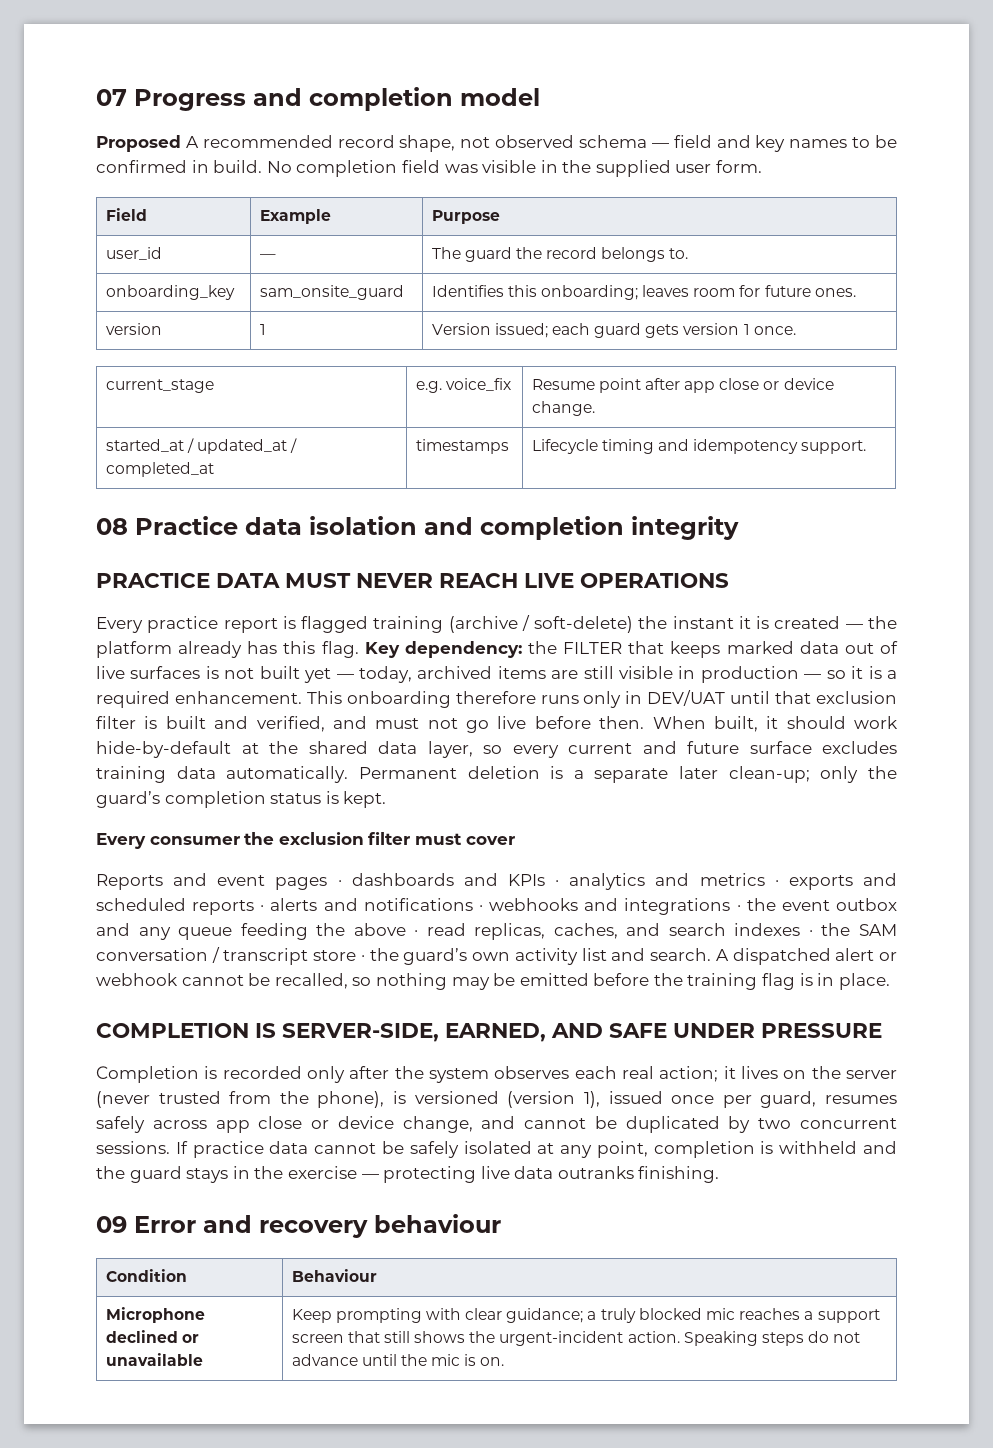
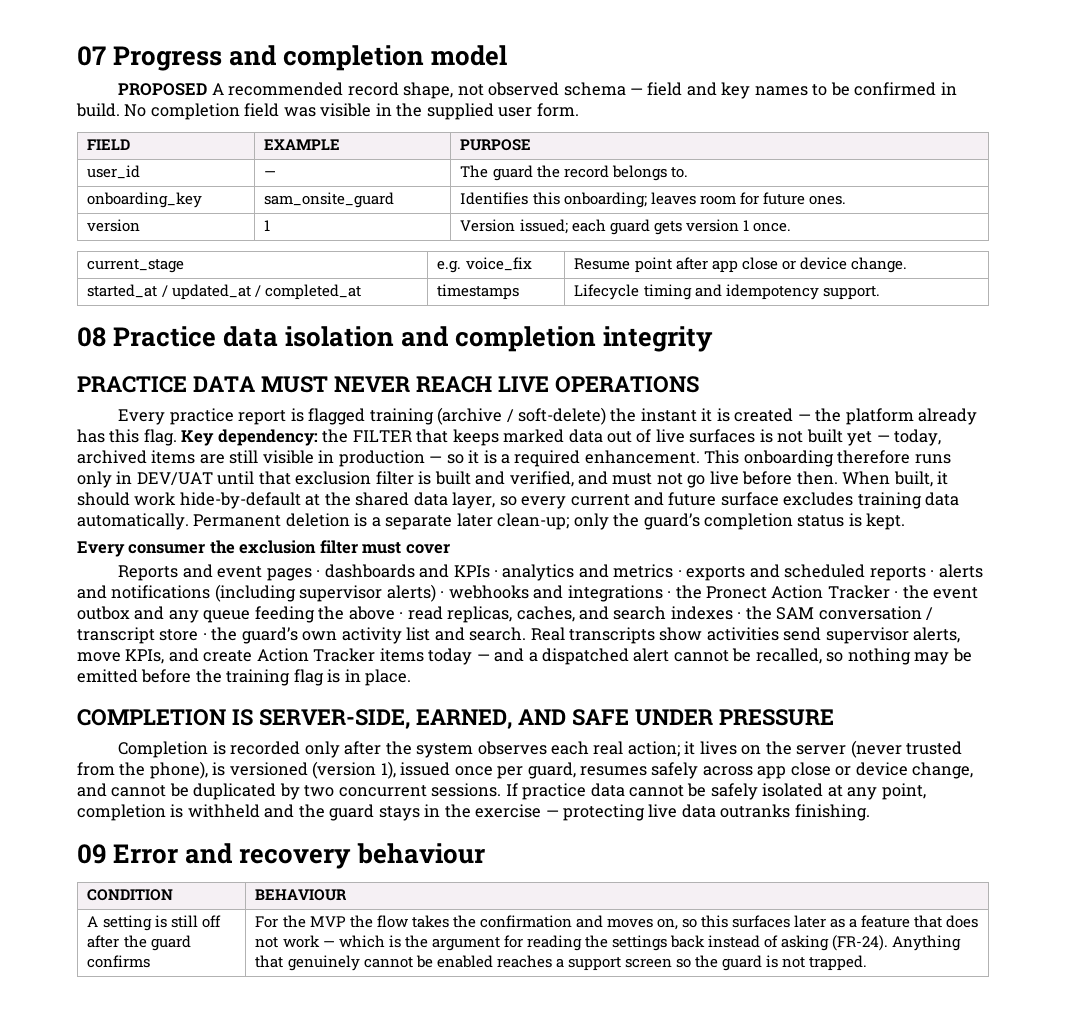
[96,135,181,152] Proposed -> [118,83,208,96] PROPOSED
[105,208,147,221] [259,209,331,224] [431,210,500,224] Field | Example | Purpose -> [87,139,131,150] [264,139,341,150] [460,139,532,151] FIELD | EXAMPLE | PURPOSE
(473, 904) none -> [214,584,436,602] (including supervisor alerts)
(776, 904) none -> [706,585,929,599] Pronect Action Tracker · the
[715,948,898,965] [96,973,178,986] A dispatched alert or webhook -> [530,627,961,644] [77,648,670,665] Real transcripts show activities send supervisor alerts, move KPIs, and create Action Tracker items today — and a dispatched alert
[105,1269,187,1282] [291,1269,377,1282] [105,1307,205,1323] [105,1330,199,1343] [105,1353,203,1366] [291,1308,880,1323] [291,1331,861,1346] [291,1354,505,1366] Condition | Behaviour // Microphone declined or unavailable | Keep prompting with clear guidance; a truly blocked mic reaches a support screen that still shows the urgent-incident action. Speaking steps do not advance until the mic is on. -> [87,889,174,901] [255,889,348,901] [87,915,221,931] [87,935,191,951] [87,955,151,968] [255,915,979,930] [255,935,962,951] [255,955,868,971] CONDITION | BEHAVIOUR // A setting is still off after the guard confirms | For the MVP the flow takes the confirmation and moves on, so this surfaces later as a feature that does not work — which is the argument for reading the settings back instead of asking (FR-24). Anything that genuinely cannot be enabled reaches a support screen so the guard is not trapped.

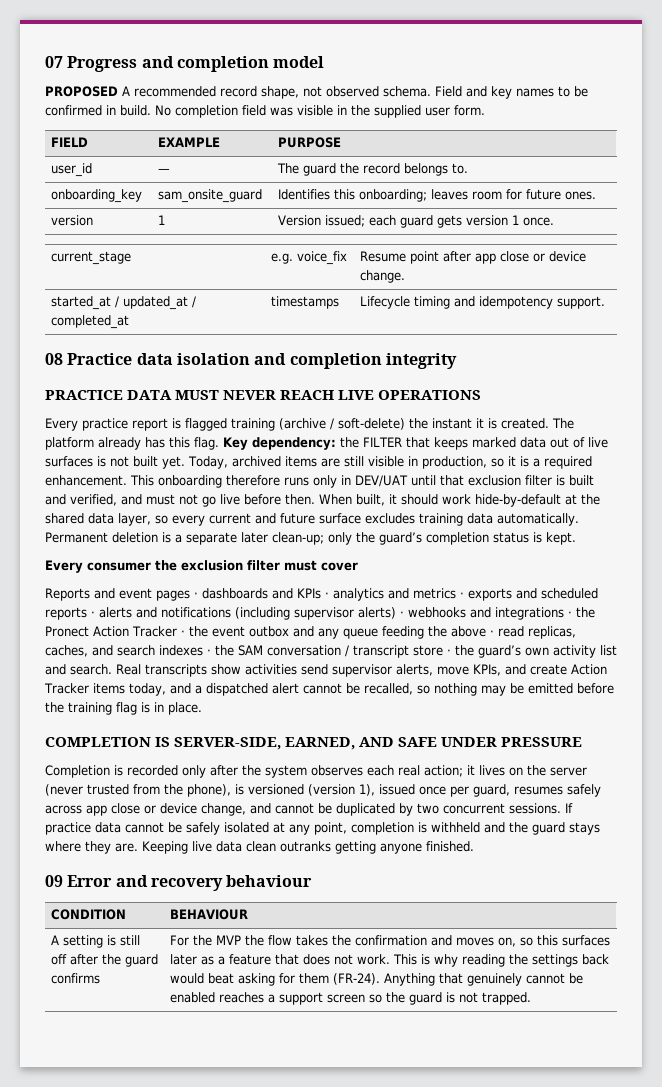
[563,82,683,96] schema — field -> [383,86,462,97] schema. Field
[734,408,842,422] created — the -> [501,418,574,429] created. The
[847,429,942,446] yet — today, -> [162,456,228,469] yet. Today,
[338,450,443,467] production — -> [421,456,487,469] production,
[428,648,490,665] today — -> [128,683,166,696] today,
[424,804,870,821] in the exercise — protecting live data outranks finishing. -> [45,841,474,854] where they are. Keeping live data clean outranks getting anyone finished.
[282,935,830,951] work — which is the argument for reading the settings back instead of asking -> [357,954,610,967] [170,973,330,986] work. This is why reading the settings back would beat asking for them

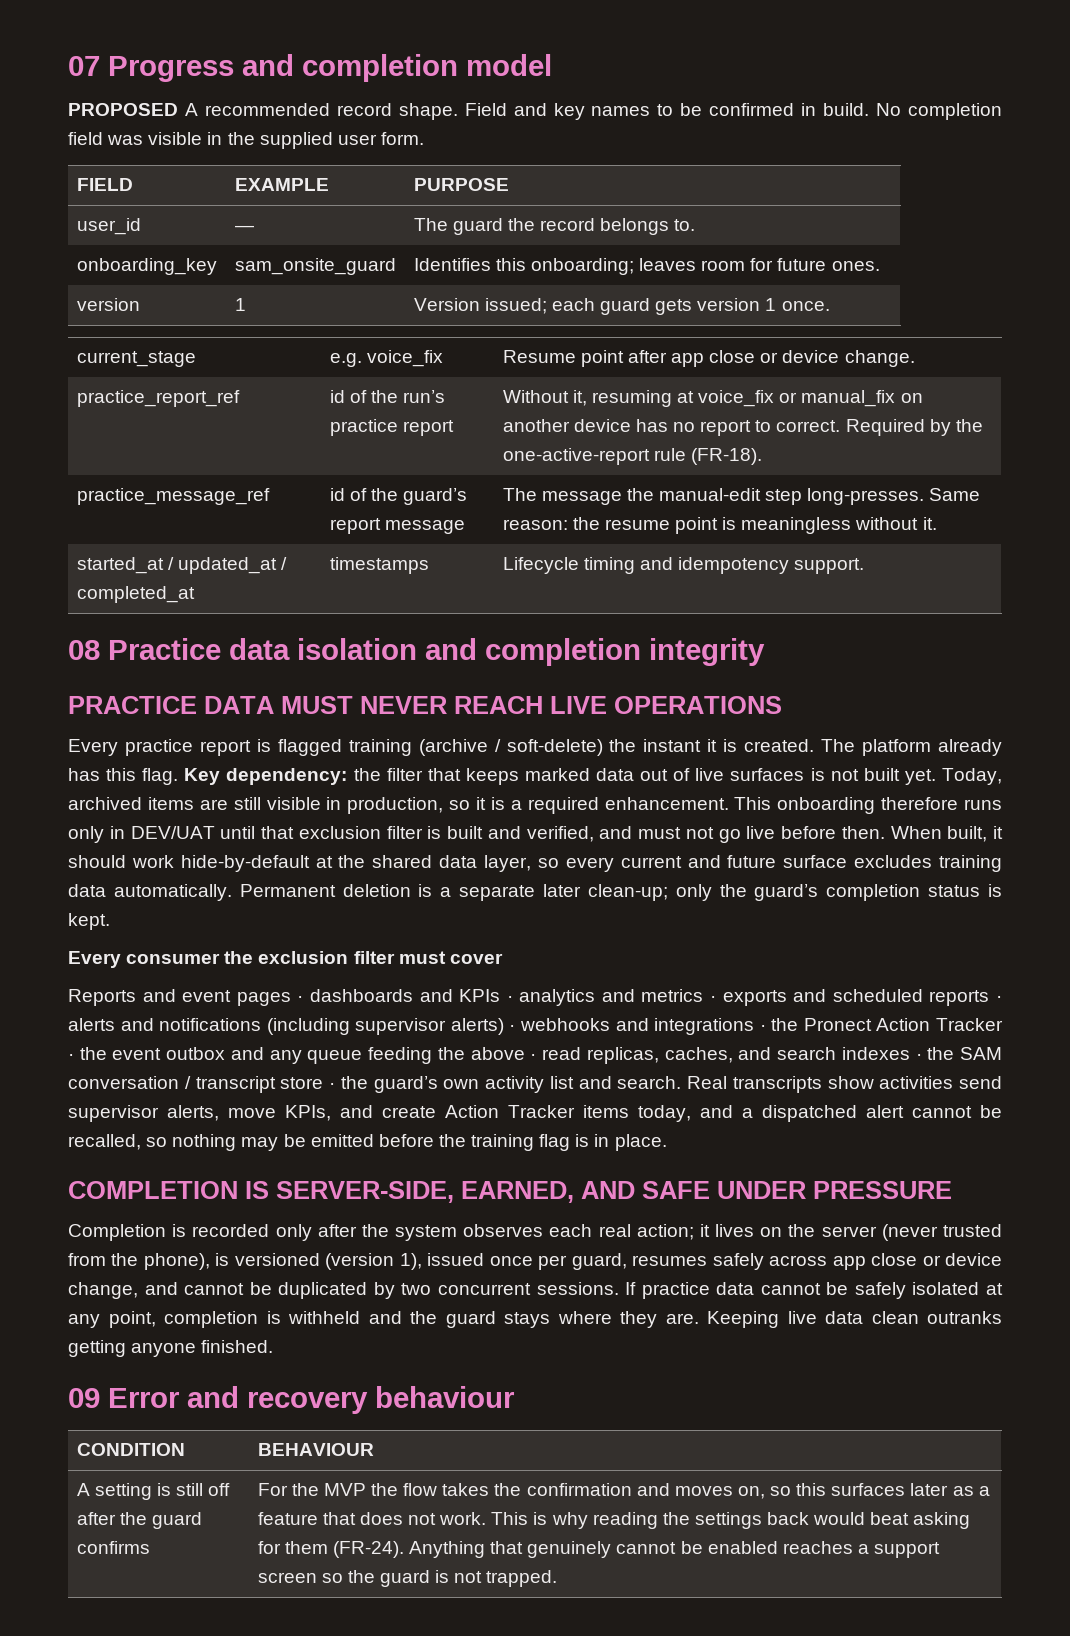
[261,86,431,99] shape, not observed schema. -> [398,103,458,120] shape.
(406, 276) none -> [76,390,240,407] [329,390,445,403] [329,419,454,436] [502,390,923,407] [502,419,983,436] [502,448,762,465] [76,488,270,505] [329,488,467,505] [329,518,465,534] [502,488,981,505] [502,517,937,534] // practice_report_ref | id of the run’s practice report | Without it, resuming at voice_fix or manual_fix on another device has no report to correct. Required by the one-active-report rule (FR-18). // practice_message_ref | id of the guard’s report message | The message the manual-edit step long-presses. Same reason: the resume point is meaningless without it.
[363,437,402,447] FILTER -> [386,768,423,781] filter

